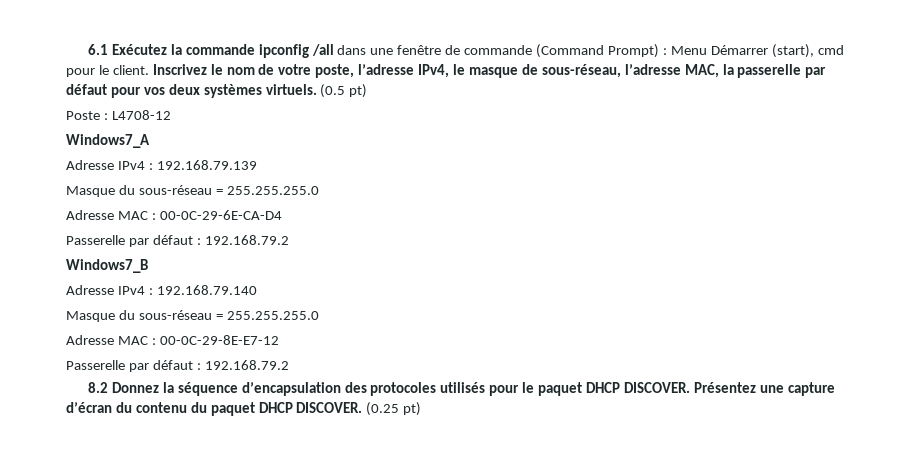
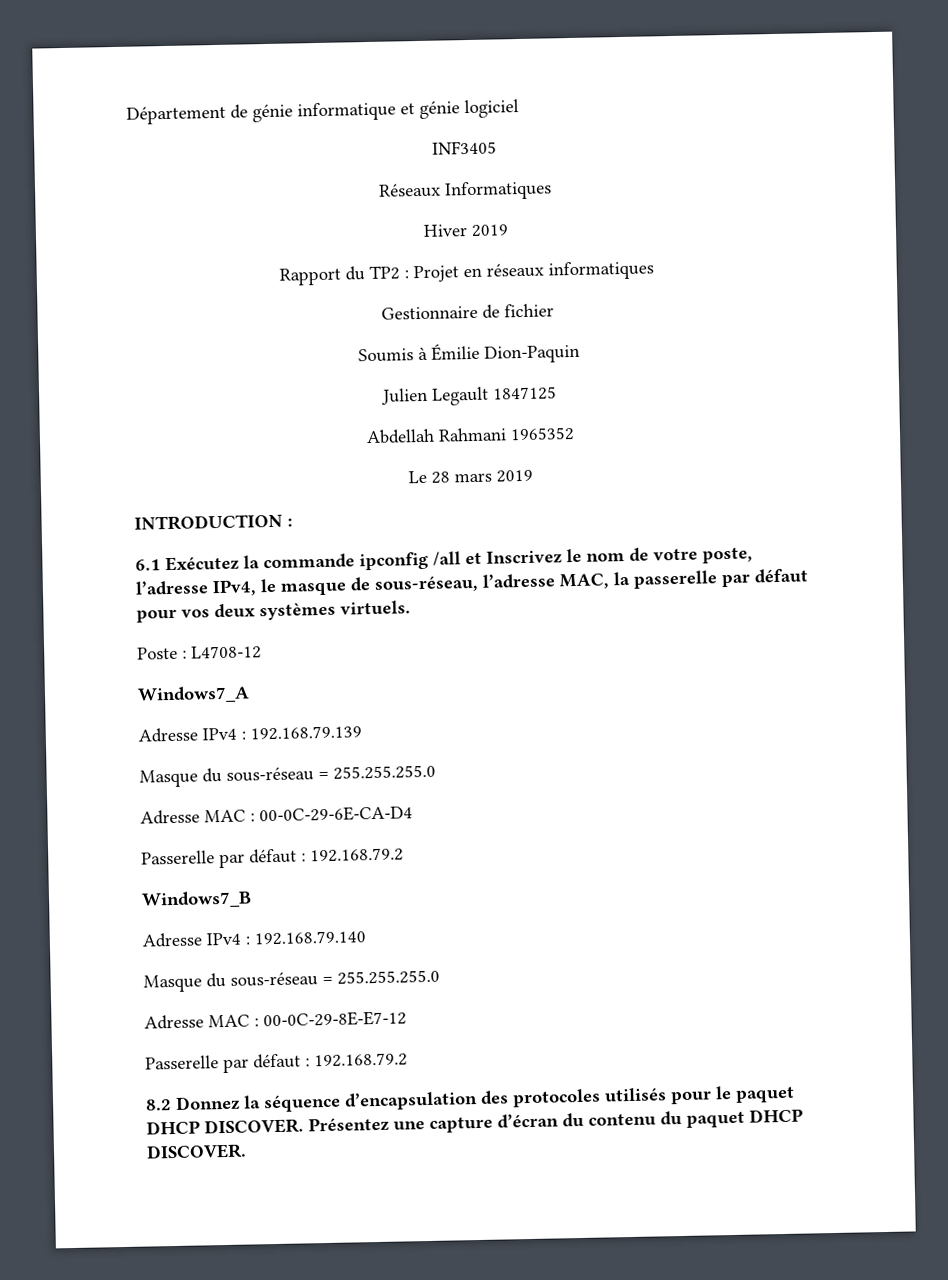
(87, 49) none -> [126,99,519,125] [432,140,497,155] [378,180,552,201] [423,224,509,237] [279,260,654,286] [381,303,554,320] [357,342,580,364] [380,386,557,406] [365,426,575,445] [408,469,533,484] [134,513,293,531] Département de génie informatique et génie logiciel // INF3405 // Réseaux Informatiques // Hiver 2019 // Rapport du TP2 : Projet en réseaux informatiques // Gestionnaire de fichier // Soumis à Émilie Dion-Paquin // Julien Legault 1847125 // Abdellah Rahmani 1965352 // Le 28 mars 2019 // INTRODUCTION : //
[337,44,844,58] [66,65,149,77] dans une fenêtre de commande (Command Prompt) : Menu Démarrer (start), cmd pour le client. -> [465,552,482,565] et
[320,84,368,98] (0.5 pt) -> (411, 608) none
[366,402,422,416] (0.25 pt) -> (247, 1151) none

